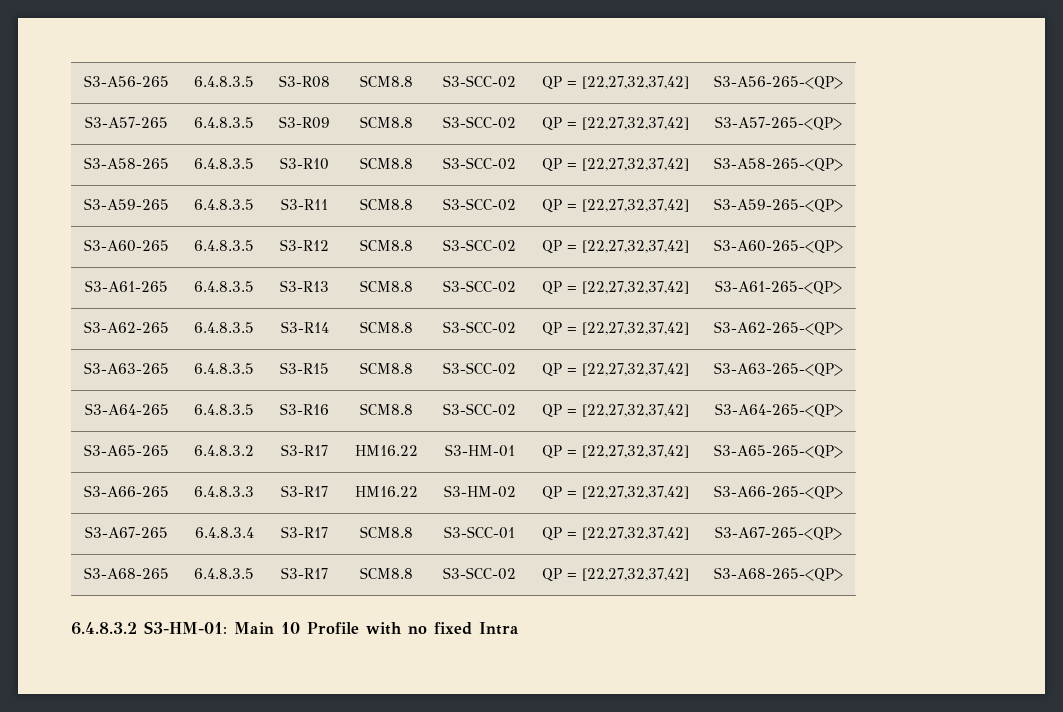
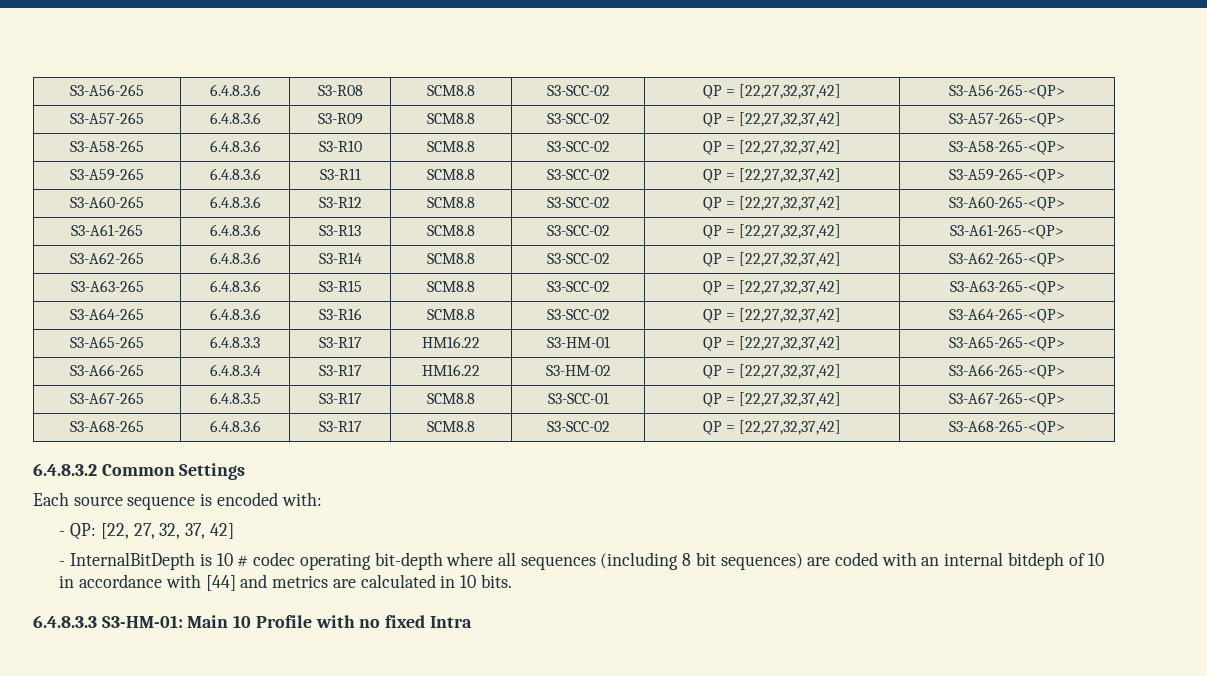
[194,76,254,87] 6.4.8.3.5 -> [209,84,261,96] 6.4.8.3.6
[194,117,254,128] 6.4.8.3.5 -> [209,112,261,124] 6.4.8.3.6
[194,158,254,169] 6.4.8.3.5 -> [209,140,261,152] 6.4.8.3.6
[194,199,254,210] 6.4.8.3.5 -> [209,168,261,180] 6.4.8.3.6
[194,240,254,251] 6.4.8.3.5 -> [209,196,261,208] 6.4.8.3.6
[194,281,254,292] 6.4.8.3.5 -> [209,224,261,236] 6.4.8.3.6
[194,322,254,333] 6.4.8.3.5 -> [209,252,261,264] 6.4.8.3.6
[194,363,254,374] 6.4.8.3.5 -> [209,280,261,292] 6.4.8.3.6
[194,404,254,415] 6.4.8.3.5 -> [209,308,261,320] 6.4.8.3.6
[194,445,254,456] 6.4.8.3.2 -> [210,336,260,348] 6.4.8.3.3
[194,486,254,497] 6.4.8.3.3 -> [209,364,261,376] 6.4.8.3.4
[194,527,254,538] 6.4.8.3.4 -> [209,392,261,404] 6.4.8.3.5
[194,568,254,579] 6.4.8.3.5 -> [209,420,261,432] 6.4.8.3.6
(137, 628) none -> [101,463,246,480] [33,492,322,510] [59,523,234,540] [59,552,1105,570] [59,574,512,591] [33,615,97,628] Common Settings // Each source sequence is encoded with: // - QP: [22, 27, 32, 37, 42] // - InternalBitDepth is 10 # codec operating bit-depth where all sequences (including 8 bit sequences) are coded with an internal bitdeph of 10 in accordance with [44] and metrics are calculated in 10 bits. // 6.4.8.3.3

